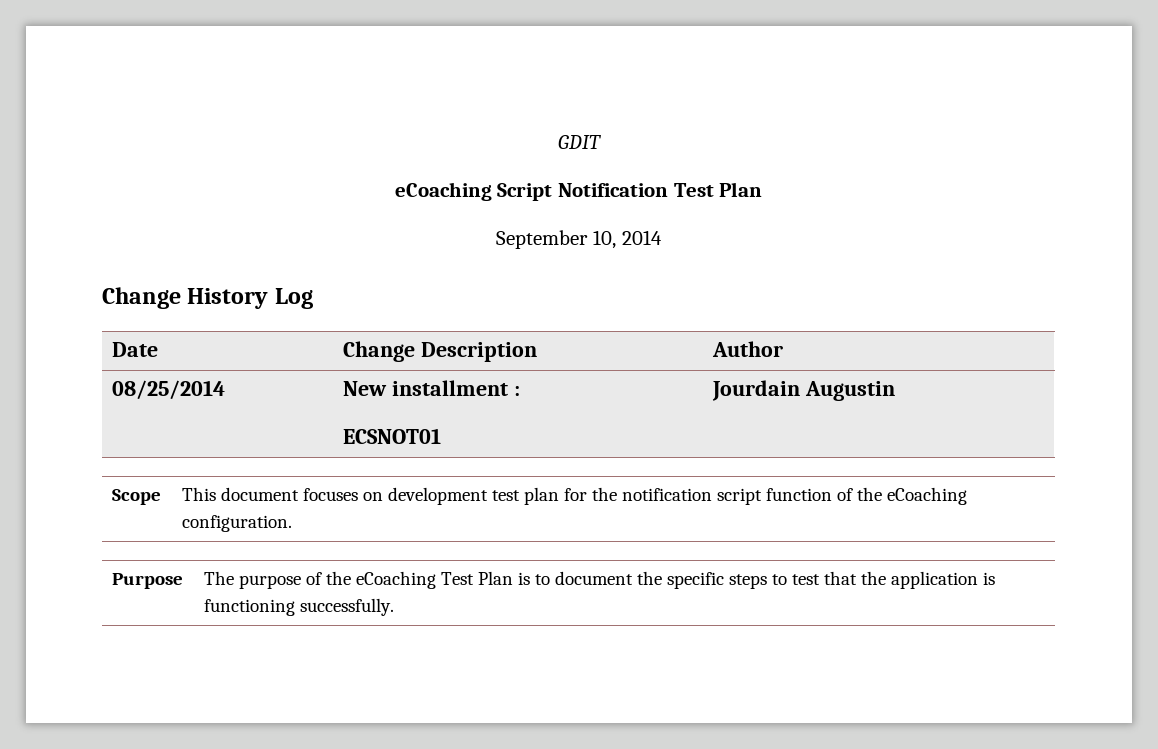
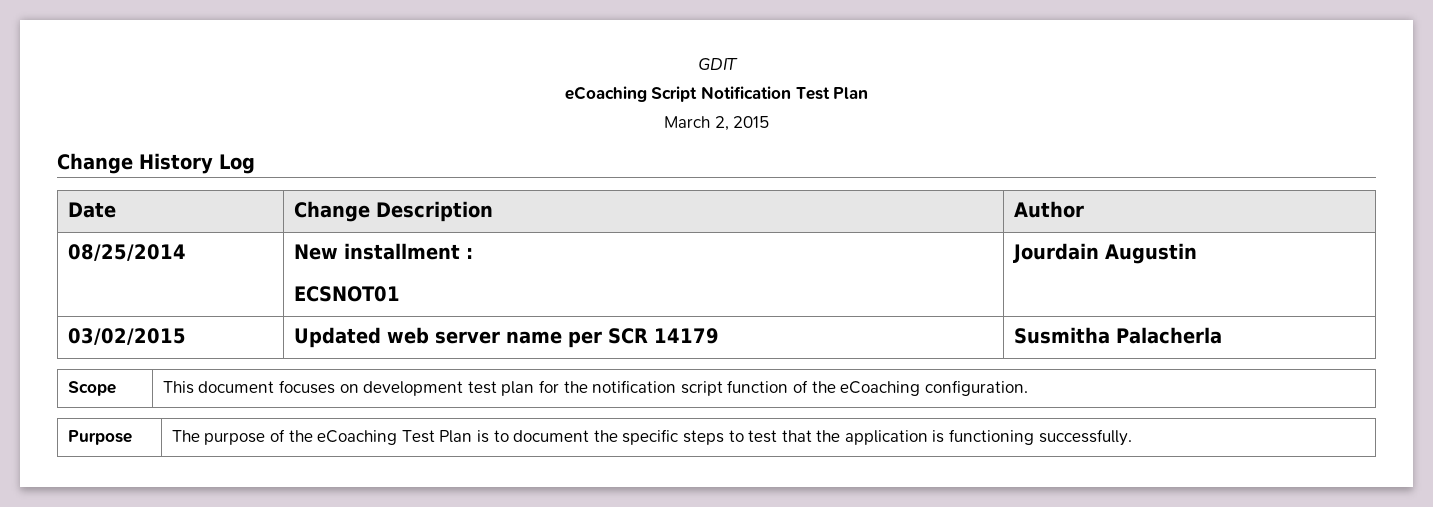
[496,230,662,249] September 10, 2014 -> [663,116,770,131] March 2, 2015
(896, 391) none -> [67,328,186,345] [293,327,719,348] [1013,327,1222,344] // 03/02/2015 | Updated web server name per SCR 14179 | Susmitha Palacherla

